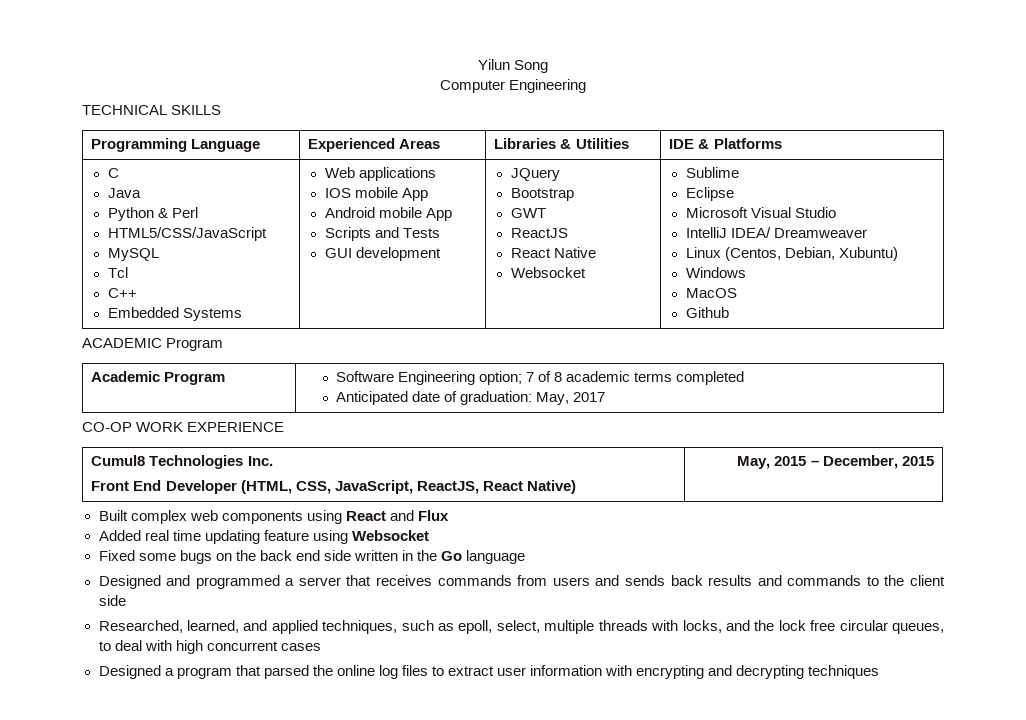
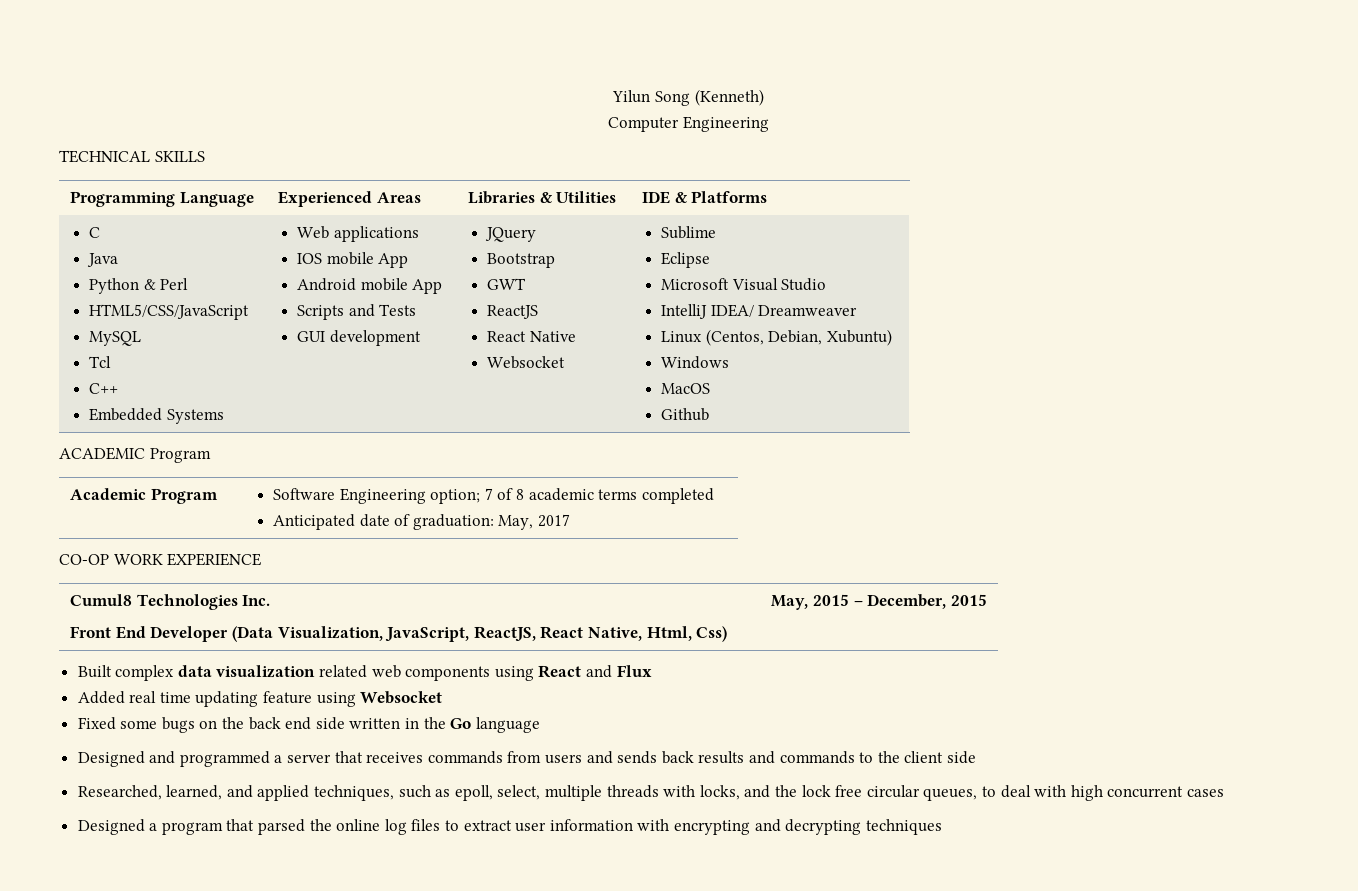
(549, 66) none -> [694,89,764,106] (Kenneth)
[240,480,331,494] (HTML, CSS, -> [232,626,383,642] (Data Visualization,
[526,480,576,494] Native) -> [587,626,728,642] Native, Html, Css)
(187, 517) none -> [177,665,368,678] data visualization related

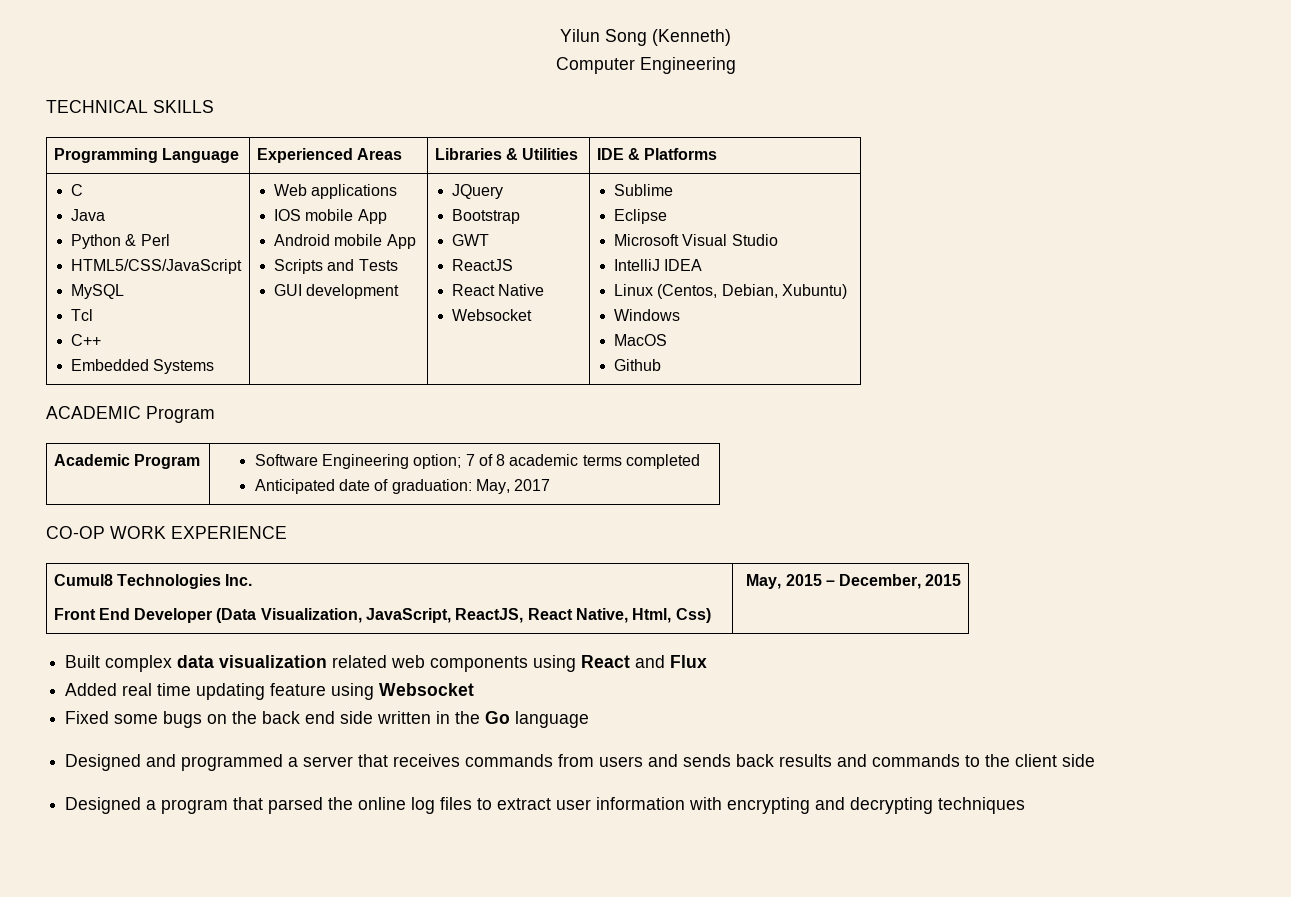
[710,304,858,317] IDEA/ Dreamweaver -> [664,259,703,271] IDEA
[77,785,1224,801] // Researched, learned, and applied techniques, such as epoll, select, multiple threads with locks, and the lock free circular queues, to deal with high concurrent cases -> (1096, 760) none

